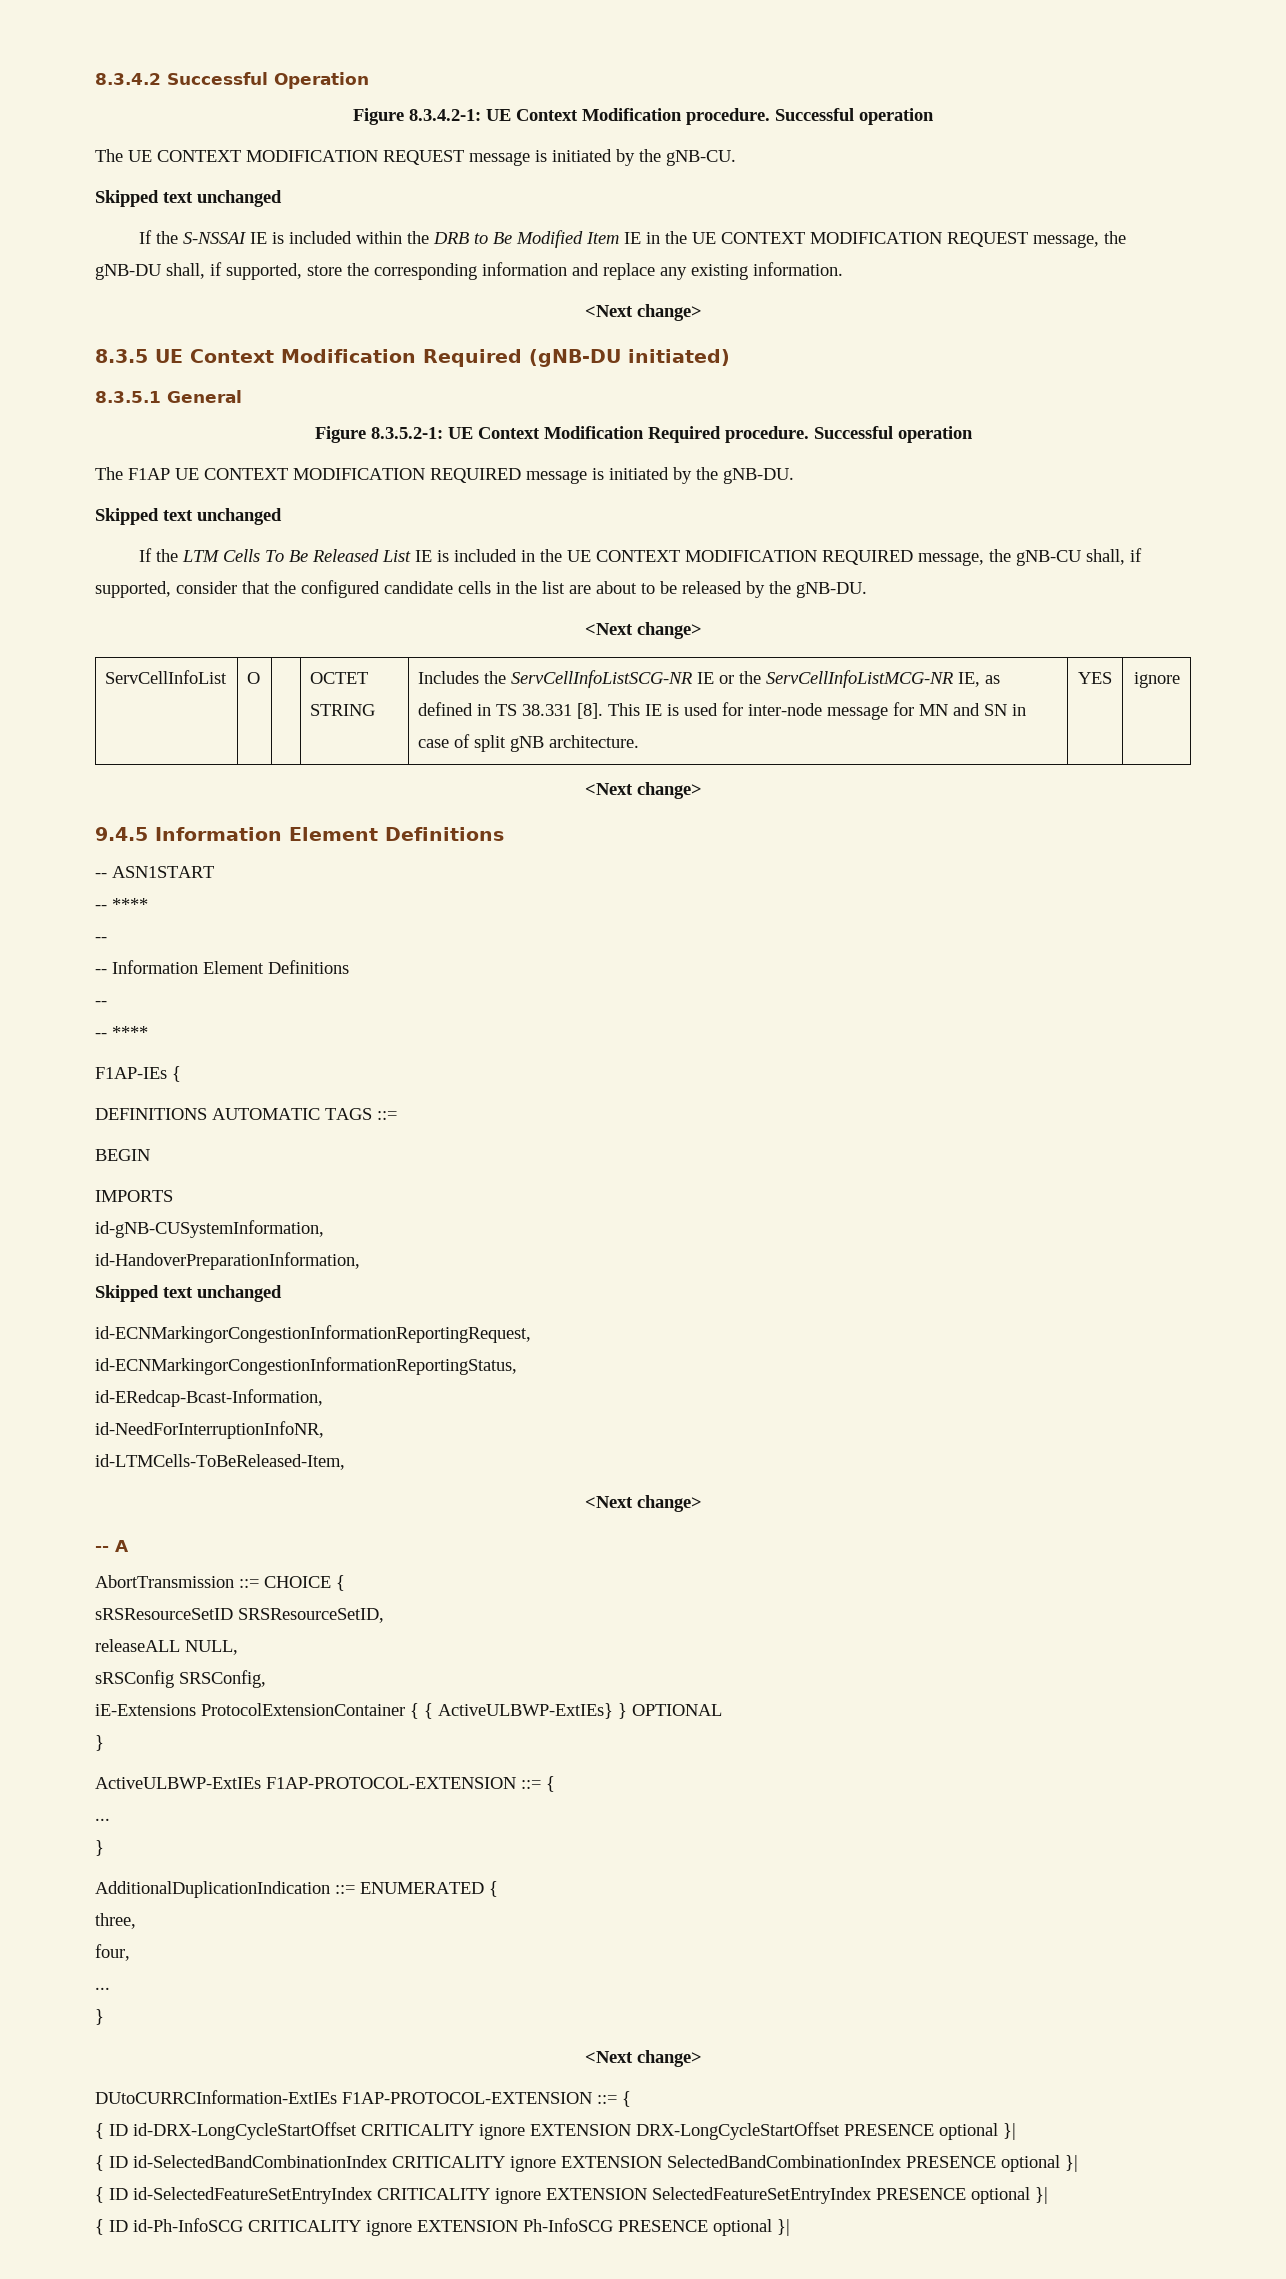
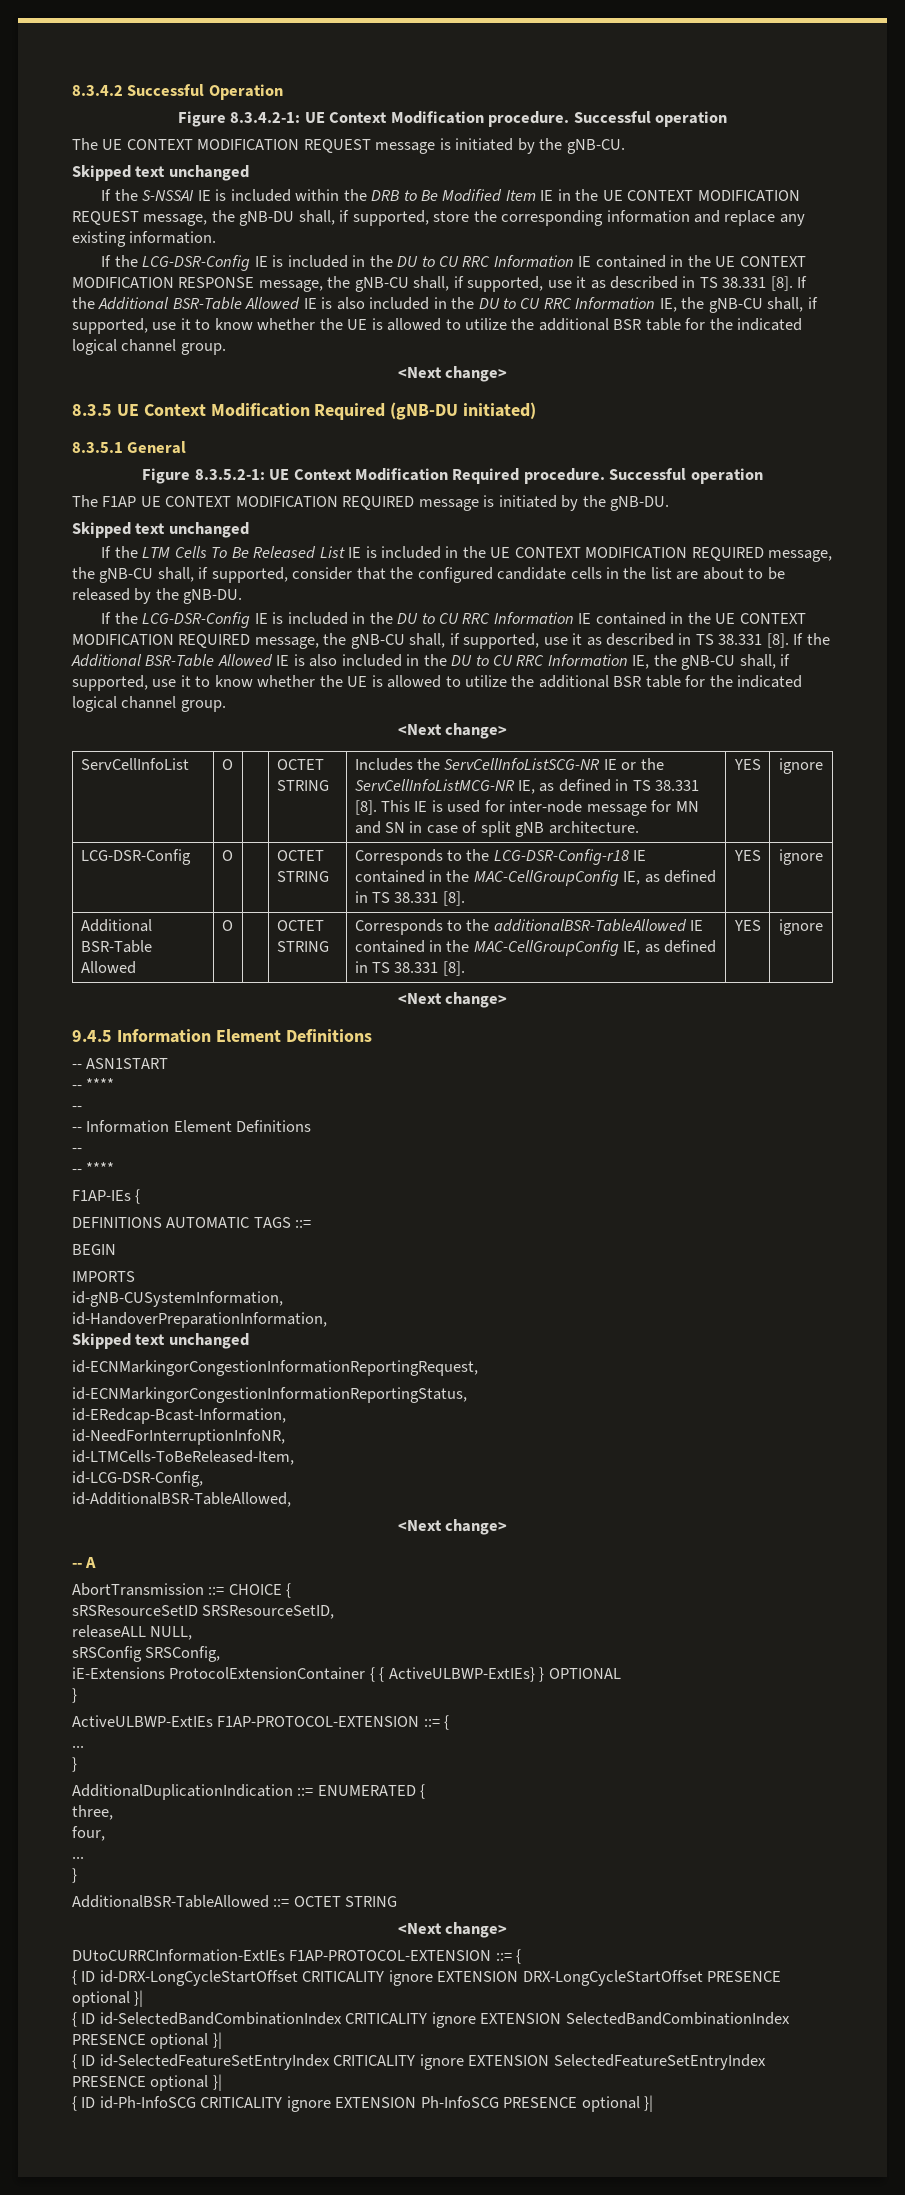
(843, 269) none -> [101,255,806,271] [72,276,808,292] [72,297,818,313] [72,318,803,334] [72,339,226,355] // If the LCG-DSR-Config IE is included in the DU to CU RRC Information IE contained in the UE CONTEXT MODIFICATION RESPONSE message, the gNB-CU shall, if supported, use it as described in TS 38.331 [8]. If the Additional BSR-Table Allowed IE is also included in the DU to CU RRC Information IE, the gNB-CU shall, if supported, use it to know whether the UE is allowed to utilize the additional BSR table for the indicated logical channel group.
(867, 590) none -> [101,612,806,628] [72,633,830,649] [71,654,791,670] [72,675,803,691] [72,696,226,712] // If the LCG-DSR-Config IE is included in the DU to CU RRC Information IE contained in the UE CONTEXT MODIFICATION REQUIRED message, the gNB-CU shall, if supported, use it as described in TS 38.331 [8]. If the Additional BSR-Table Allowed IE is also included in the DU to CU RRC Information IE, the gNB-CU shall, if supported, use it to know whether the UE is allowed to utilize the additional BSR table for the indicated logical channel group.
(1180, 680) none -> [80,849,191,865] [221,850,233,861] [276,850,324,861] [276,871,329,882] [354,849,647,865] [354,870,717,886] [354,891,465,906] [733,850,761,861] [779,849,823,865] [80,919,152,932] [80,940,152,953] [80,961,136,974] [221,920,233,931] [276,920,324,931] [276,941,329,952] [354,919,704,935] [354,940,717,956] [354,961,465,976] [733,920,761,931] [779,919,823,935] // LCG-DSR-Config | O | | OCTET STRING | Corresponds to the LCG-DSR-Config-r18 IE contained in the MAC-CellGroupConfig IE, as defined in TS 38.331 [8]. | YES | ignore // Additional BSR-Table Allowed | O | | OCTET STRING | Corresponds to the additionalBSR-TableAllowed IE contained in the MAC-CellGroupConfig IE, as defined in TS 38.331 [8]. | YES | ignore
(345, 1462) none -> [72,1471,203,1487] [72,1492,291,1507] // id-LCG-DSR-Config, // id-AdditionalBSR-TableAllowed,
(104, 2017) none -> [72,1895,398,1908] // AdditionalBSR-TableAllowed ::= OCTET STRING

